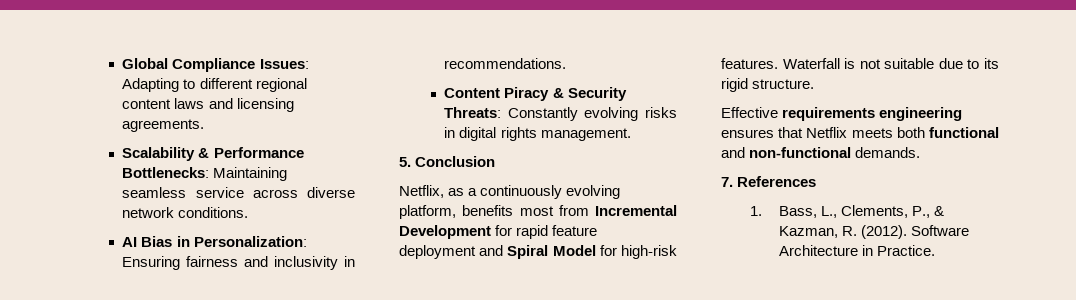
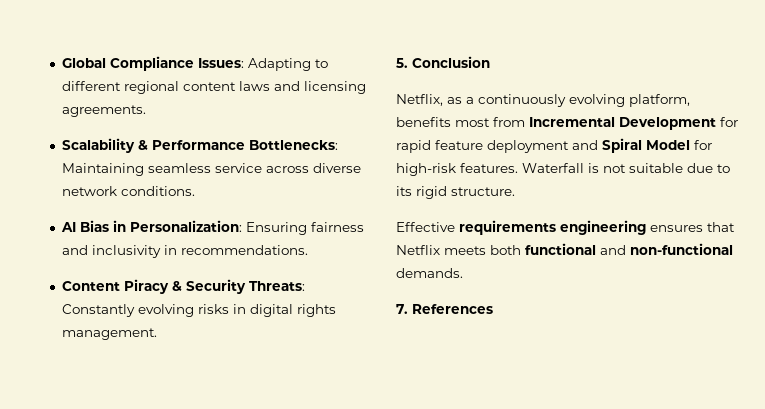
[749,205,945,218] [778,225,970,239] [778,245,935,256] // 1. Bass, L., Clements, P., & Kazman, R. (2012). Software Architecture in Practice. -> (493, 309) none

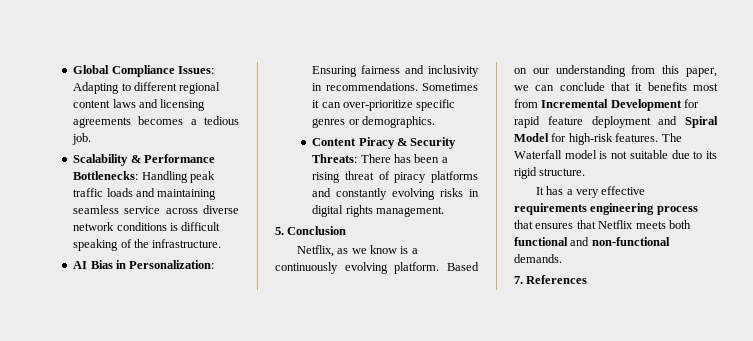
[61,105,146,117] agreements. -> [73,116,239,128] [72,133,92,145] agreements becomes a tedious job.
[61,163,144,176] Maintaining -> [141,171,215,183] [73,188,217,200] Handling peak traffic loads and maintaining
[120,186,195,196] conditions. -> [116,222,221,231] [73,239,222,251] conditions is difficult speaking of the infrastructure.
(308, 250) none -> [422,83,478,91] [312,99,456,111] [312,116,435,128] Sometimes it can over-prioritize specific genres or demographics.
[61,304,135,317] Constantly -> [360,154,448,163] [312,171,478,183] [312,188,388,200] There has been a rising threat of piracy platforms and constantly
[466,94,690,107] a continuously evolving platform, -> [351,245,418,254] [275,262,479,274] [514,65,717,77] [514,82,643,91] we know is a continuously evolving platform. Based on our understanding from this paper, we can conclude that it
[522,163,584,173] Waterfall -> [661,133,682,142] [514,150,597,159] The Waterfall model
[396,220,646,235] Effective requirements engineering -> [535,186,646,198] [514,203,698,215] [514,220,533,229] It has a very effective requirements engineering process that

